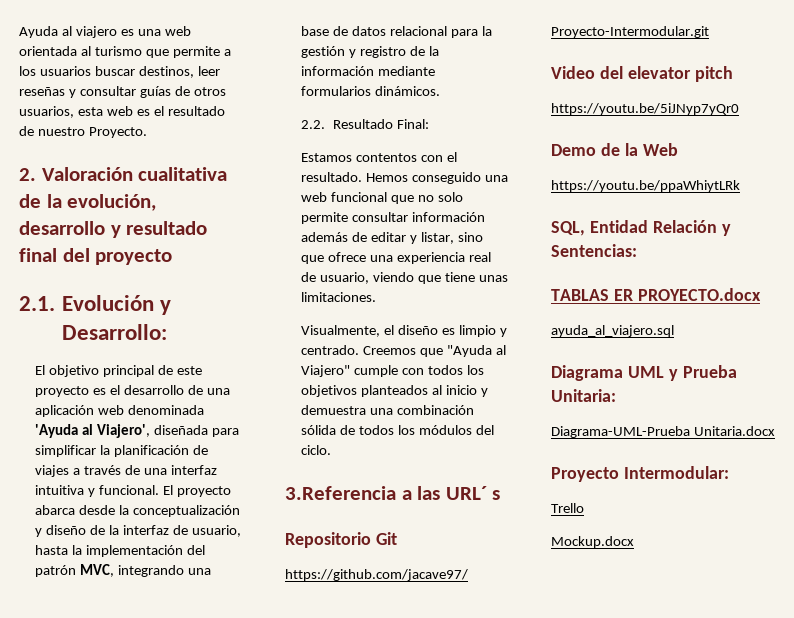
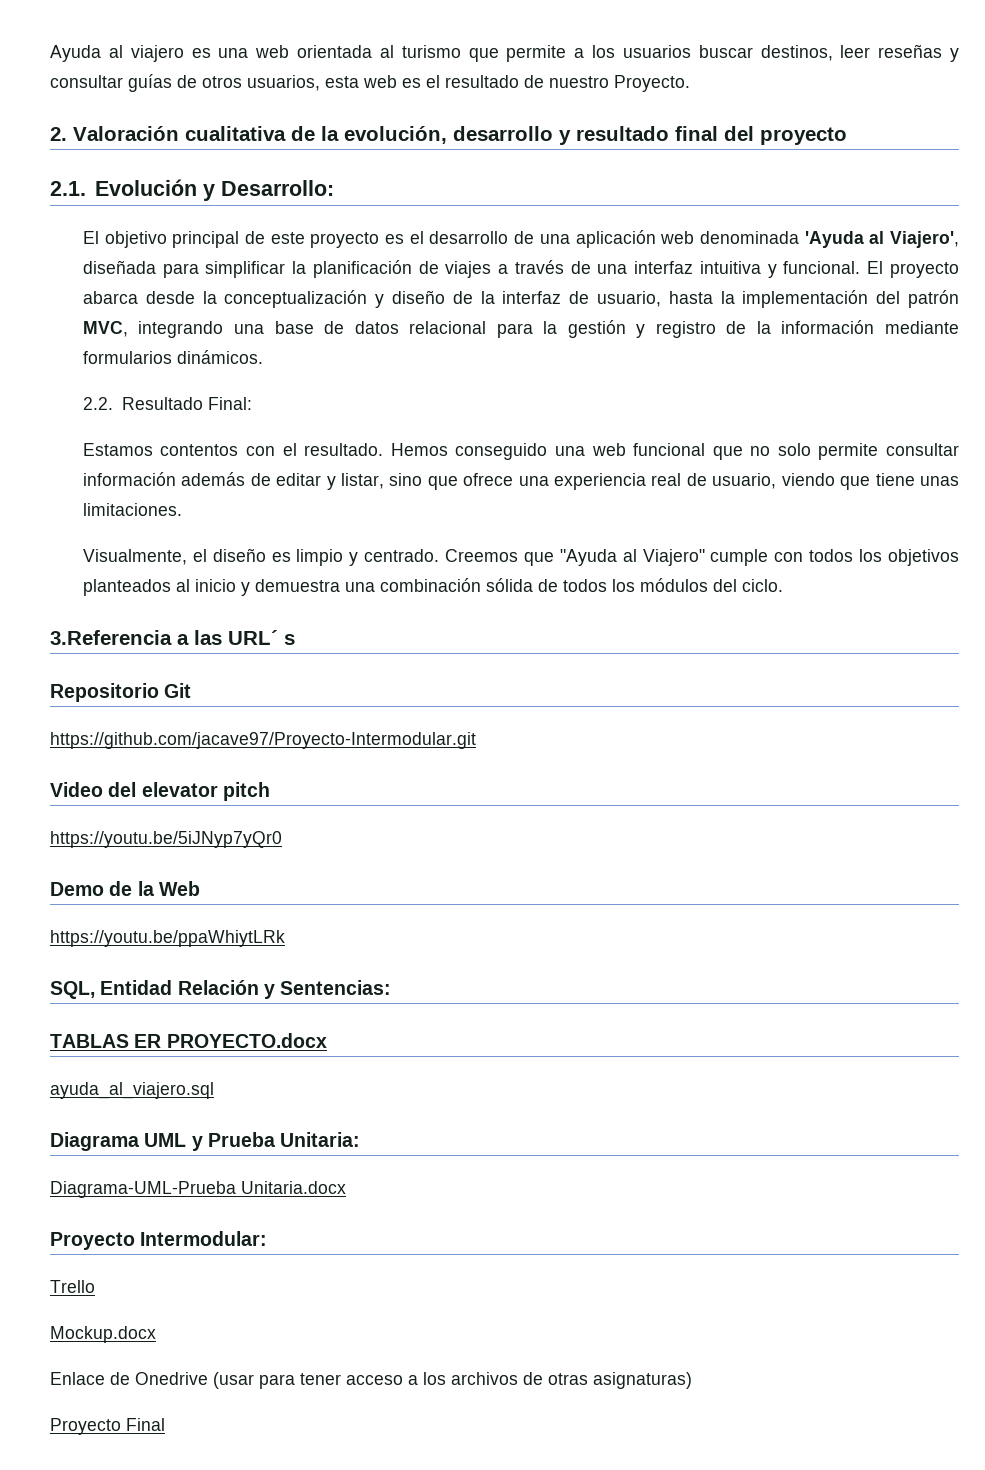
(634, 542) none -> [50,1372,692,1389] [50,1418,165,1435] // Enlace de Onedrive (usar para tener acceso a los archivos de otras asignaturas) // Proyecto Final

